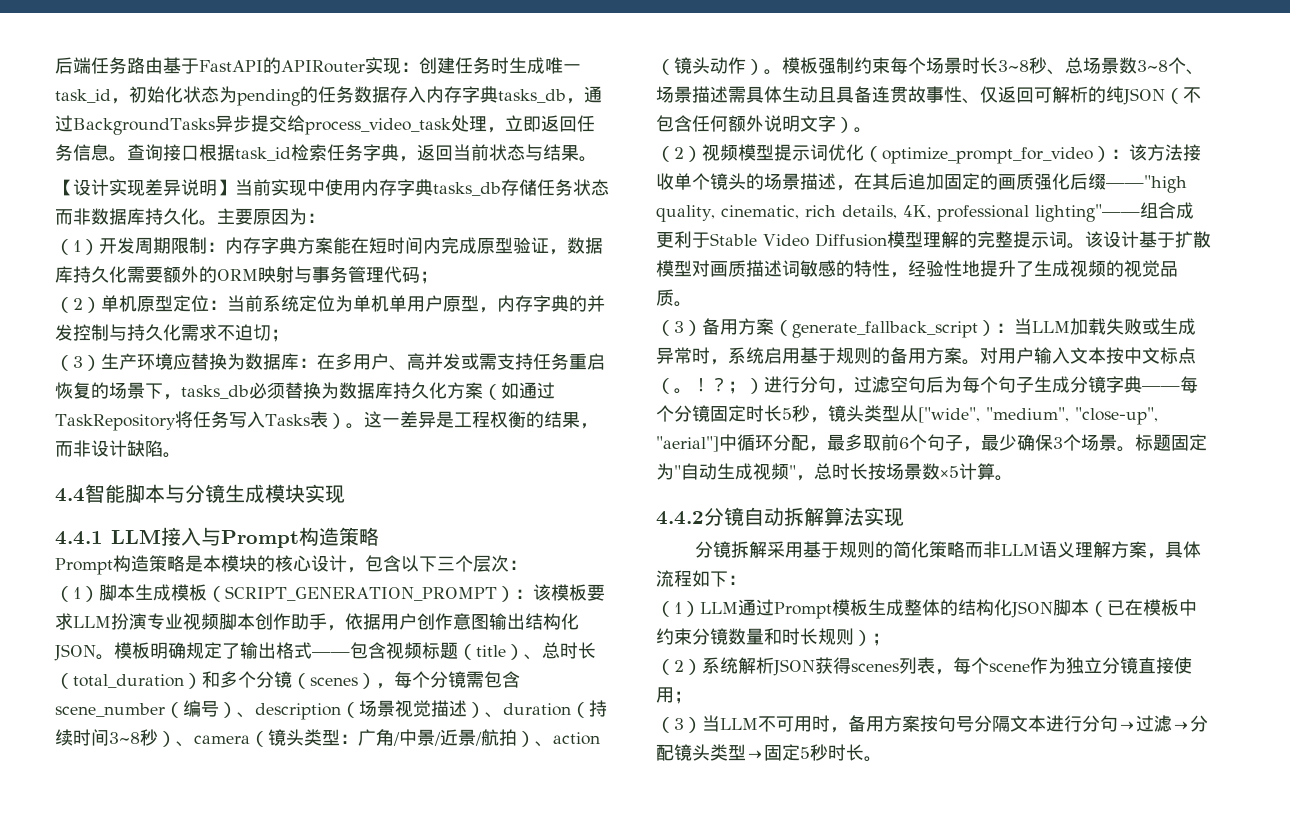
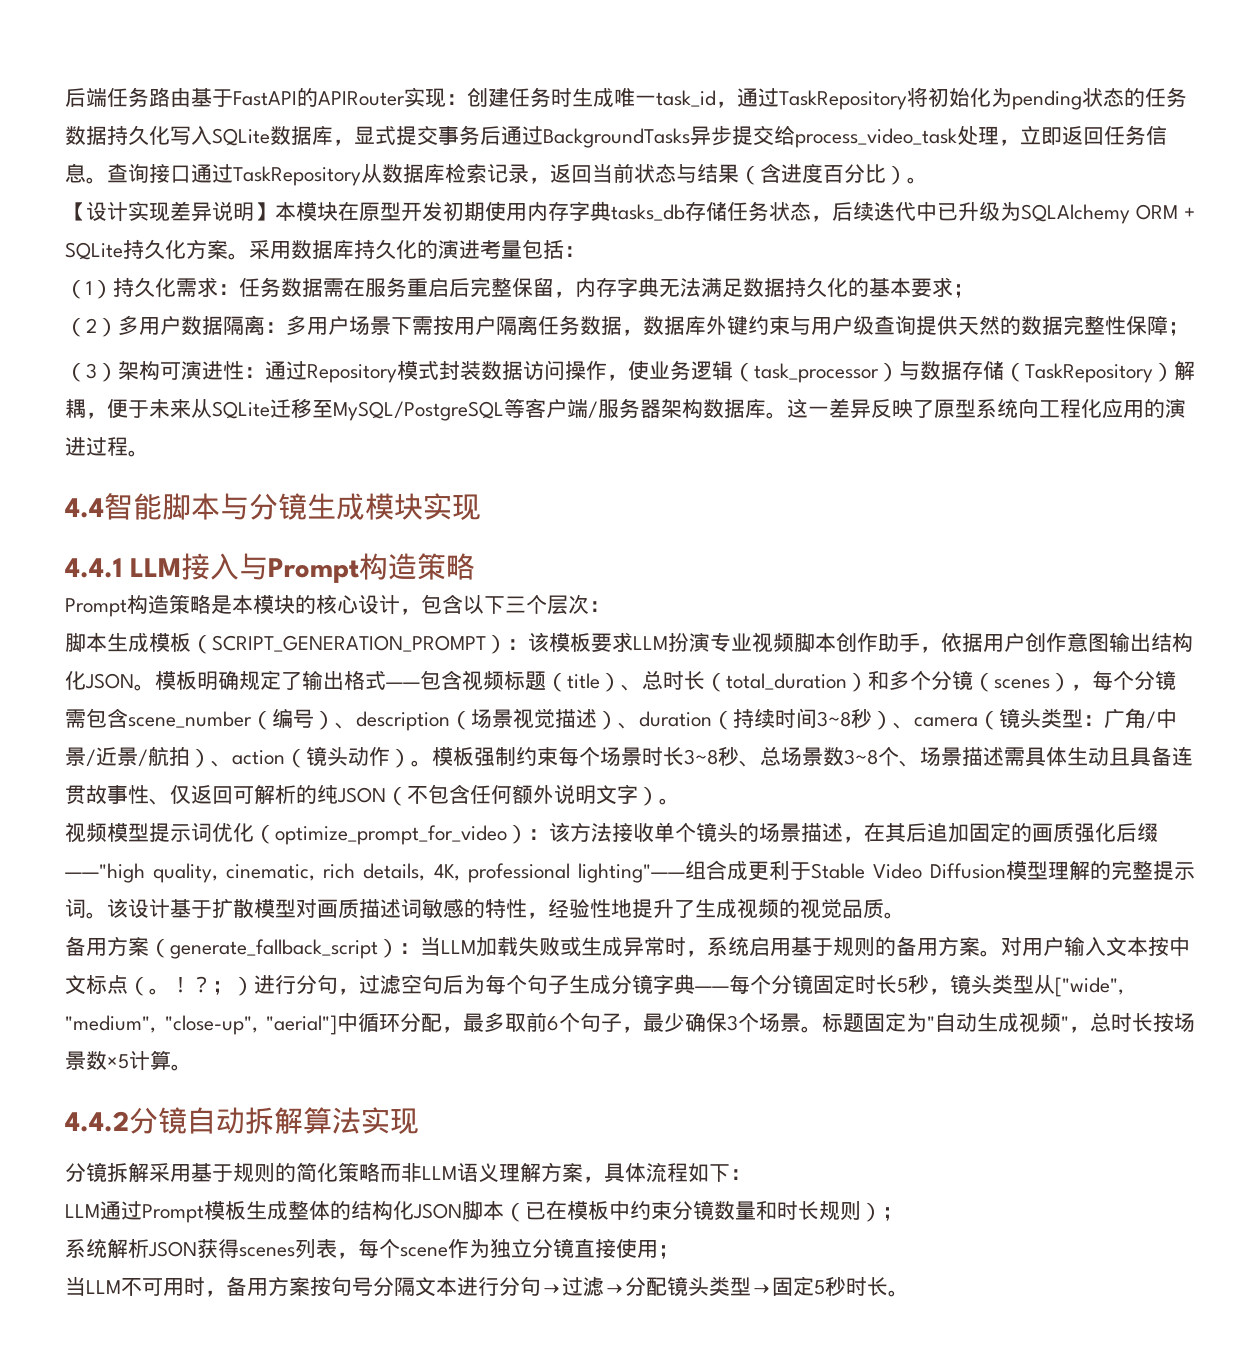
[129,86,584,106] 初始化状态为pending的任务数据存入内存字典tasks_db， -> [737,87,1187,110] [65,125,501,146] 通过TaskRepository将初始化为pending状态的任务数据持久化写入SQLite数据库，显式提交事务后
[199,144,399,161] 根据task_id检索任务字典 -> [191,163,529,186] 通过TaskRepository从数据库检索记录
(579, 153) none -> [739,163,907,185] （含进度百分比）
[235,179,325,196] 当前实现中 -> [275,201,485,222] 本模块在原型开发初期
[55,208,325,226] [55,237,603,255] [55,266,438,284] [55,295,605,313] [55,324,289,342] [55,353,605,371] [55,382,555,400] [55,411,598,431] [55,440,163,457] 而非数据库持久化。主要原因为： // （1）开发周期限制：内存字典方案能在短时间内完成原型验证，数据库持久化需要额外的ORM映射与事务管理代码； // （2）单机原型定位：当前系统定位为单机单用户原型，内存字典的并发控制与持久化需求不迫切； // （3）生产环境应替换为数据库：在多用户、高并发或需支持任务重启恢复的场景下，tasks_db必须替换为数据库持久化方案（如通过TaskRepository将任务写入Tasks表）。这一差异是工程权衡的结果，而非设计缺陷 -> [811,201,1195,224] [65,239,585,260] [65,277,974,299] [65,315,1189,337] [65,360,1195,383] [65,398,1186,421] [65,437,128,456] ，后续迭代中已升级为SQLAlchemy ORM + SQLite持久化方案。采用数据库持久化的演进考量包括： // （1）持久化需求：任务数据需在服务重启后完整保留，内存字典无法满足数据持久化的基本要求； // （2）多用户数据隔离：多用户场景下需按用户隔离任务数据，数据库外键约束与用户级查询提供天然的数据完整性保障； // （3）架构可演进性：通过Repository模式封装数据访问操作，使业务逻辑（task_processor）与数据存储（TaskRepository）解耦，便于未来从SQLite迁移至MySQL/PostgreSQL等客户端/服务器架构数据库。这一差异反映了原型系统向工程化应用的演进过程
[55,586,99,602] （1） -> (610, 606) none
[656,146,702,162] （2） -> (680, 801) none
[656,320,702,336] （3） -> (905, 915) none
[656,601,700,617] （1） -> (751, 1174) none
[656,659,702,675] （2） -> (903, 1214) none
[656,717,702,733] （3） -> (679, 1252) none

